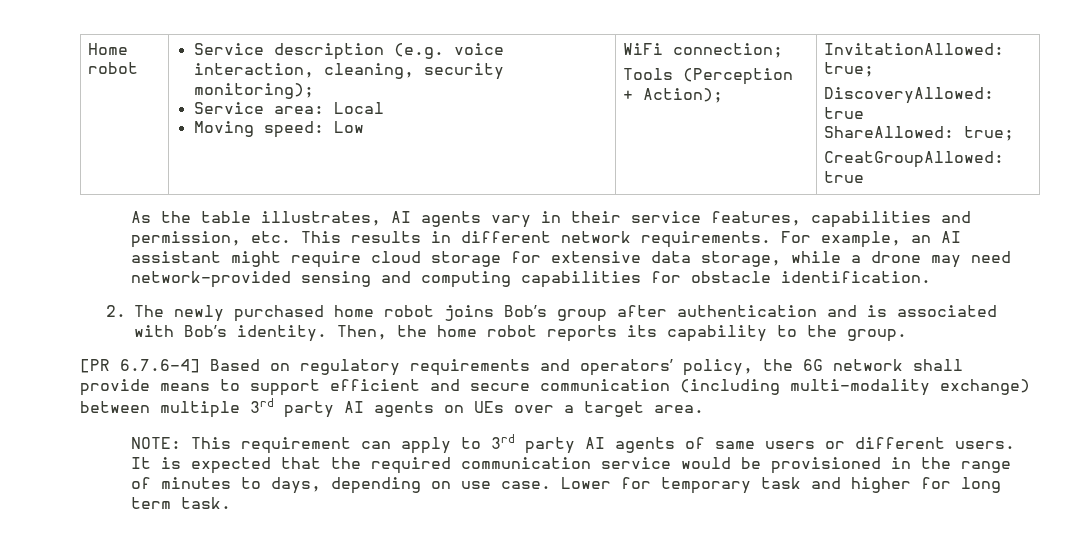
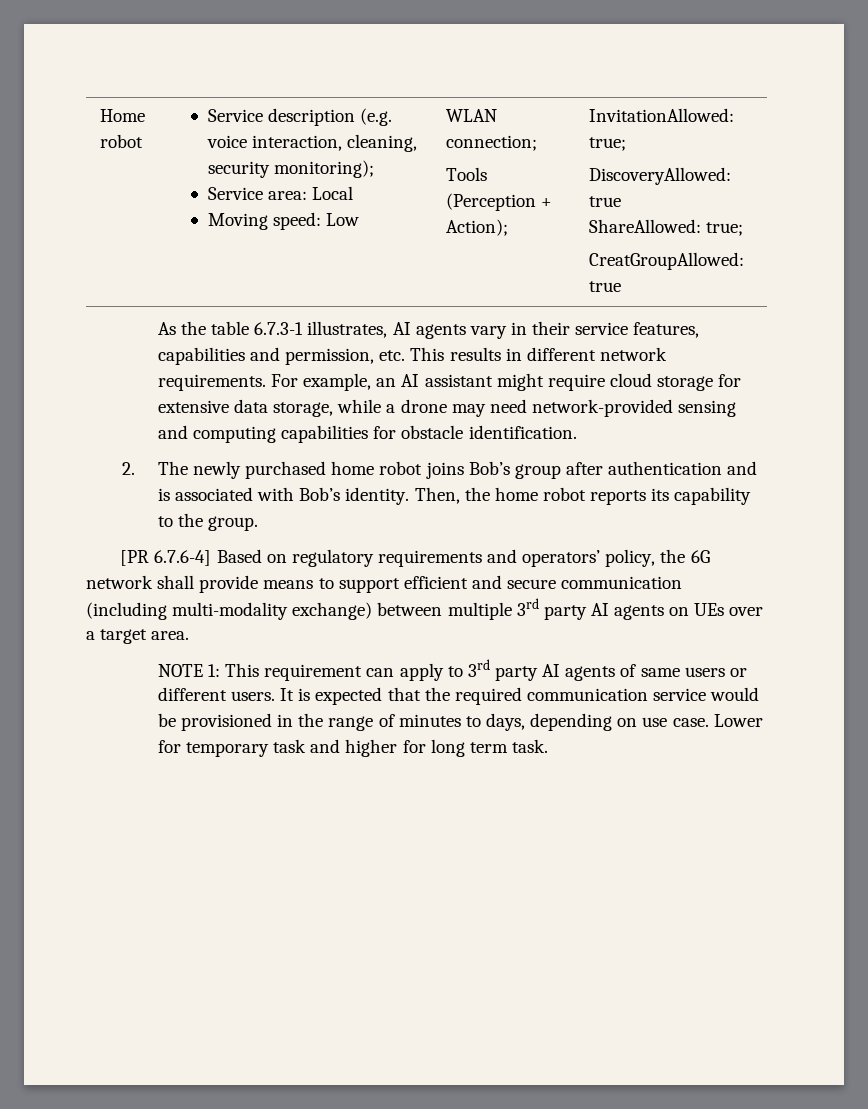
[623,43,664,55] WiFi -> [445,109,497,122] WLAN
(252, 217) none -> [254,322,304,335] 6.7.3-1
[131,437,182,449] NOTE: -> [157,664,221,677] NOTE 1:

